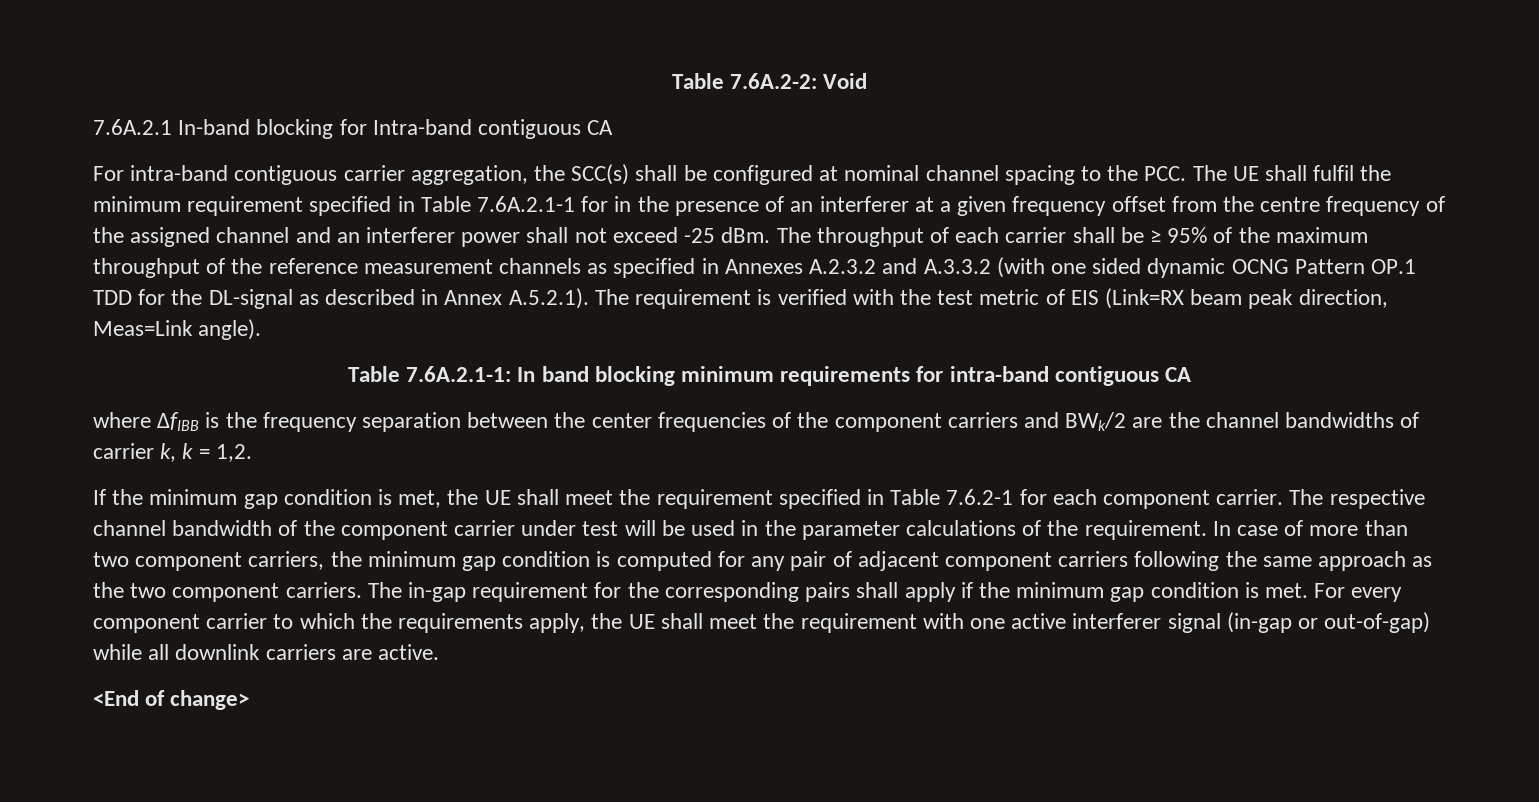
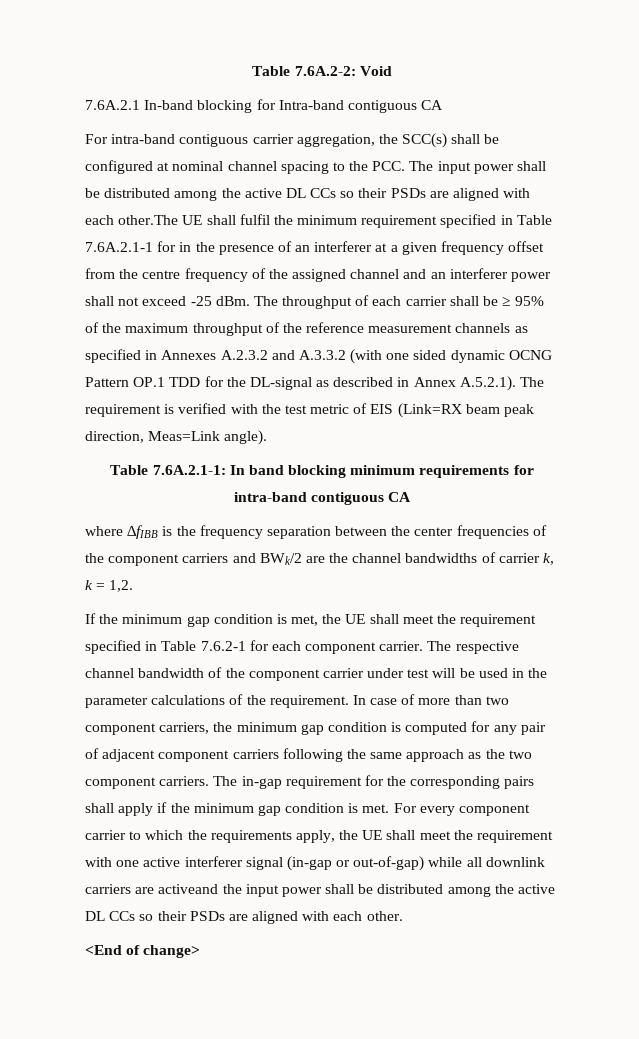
(1227, 173) none -> [437,161,547,174] [85,188,531,201] [85,215,179,225] input power shall be distributed among the active DL CCs so their PSDs are aligned with each other.The
[378,644,440,660] active. -> [158,884,556,897] [85,911,403,924] activeand the input power shall be distributed among the active DL CCs so their PSDs are aligned with each other.

